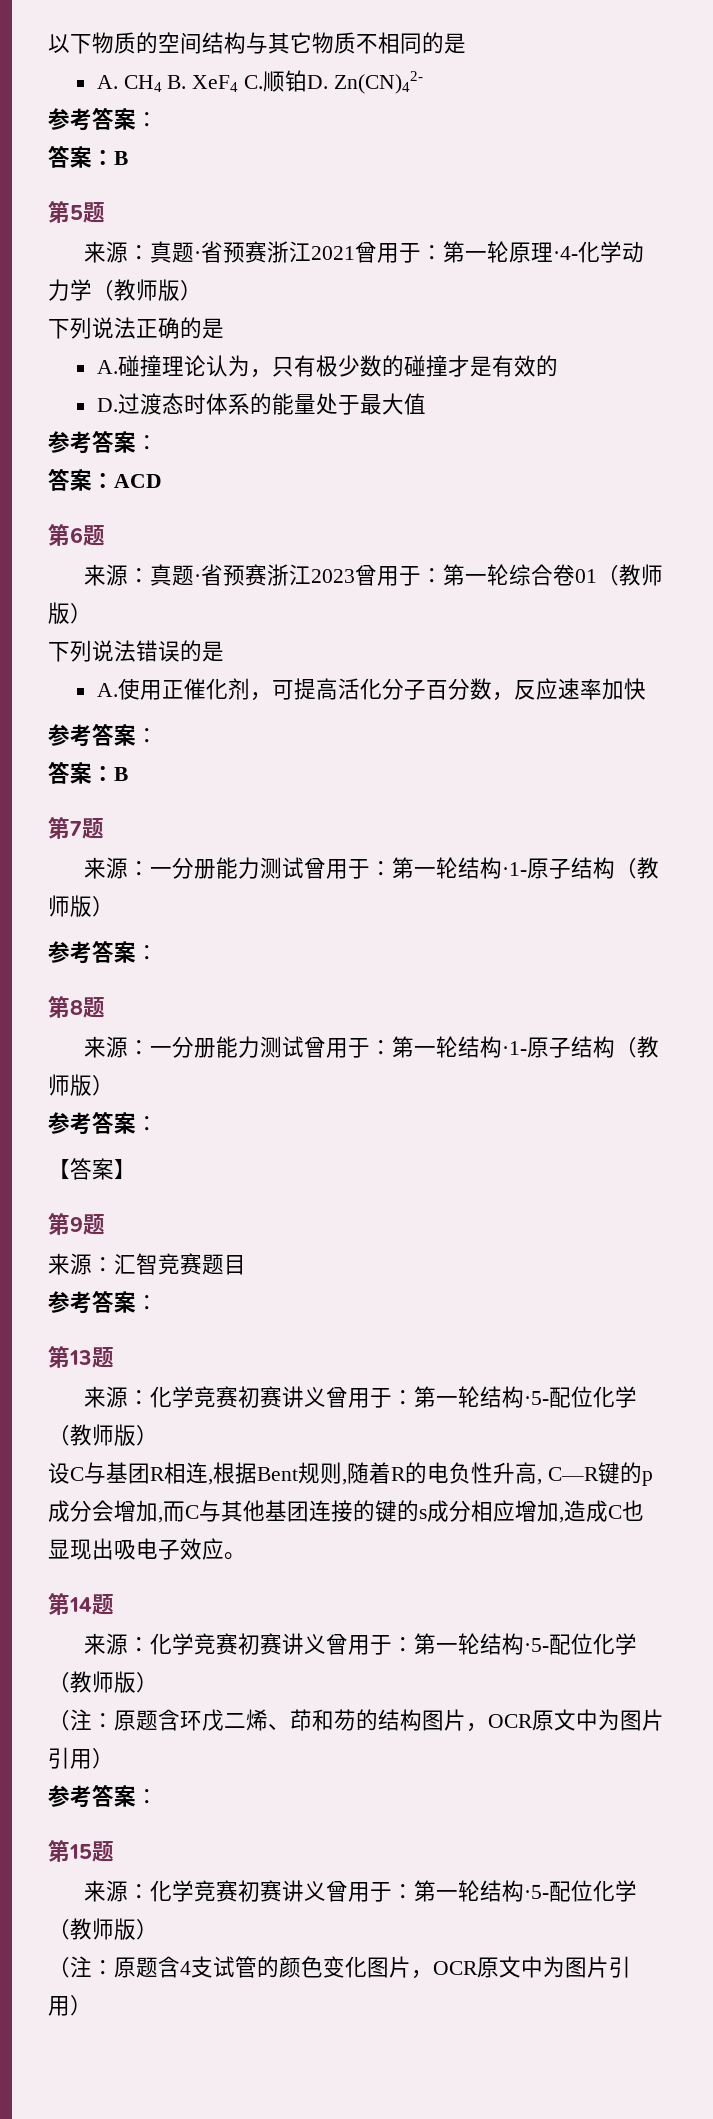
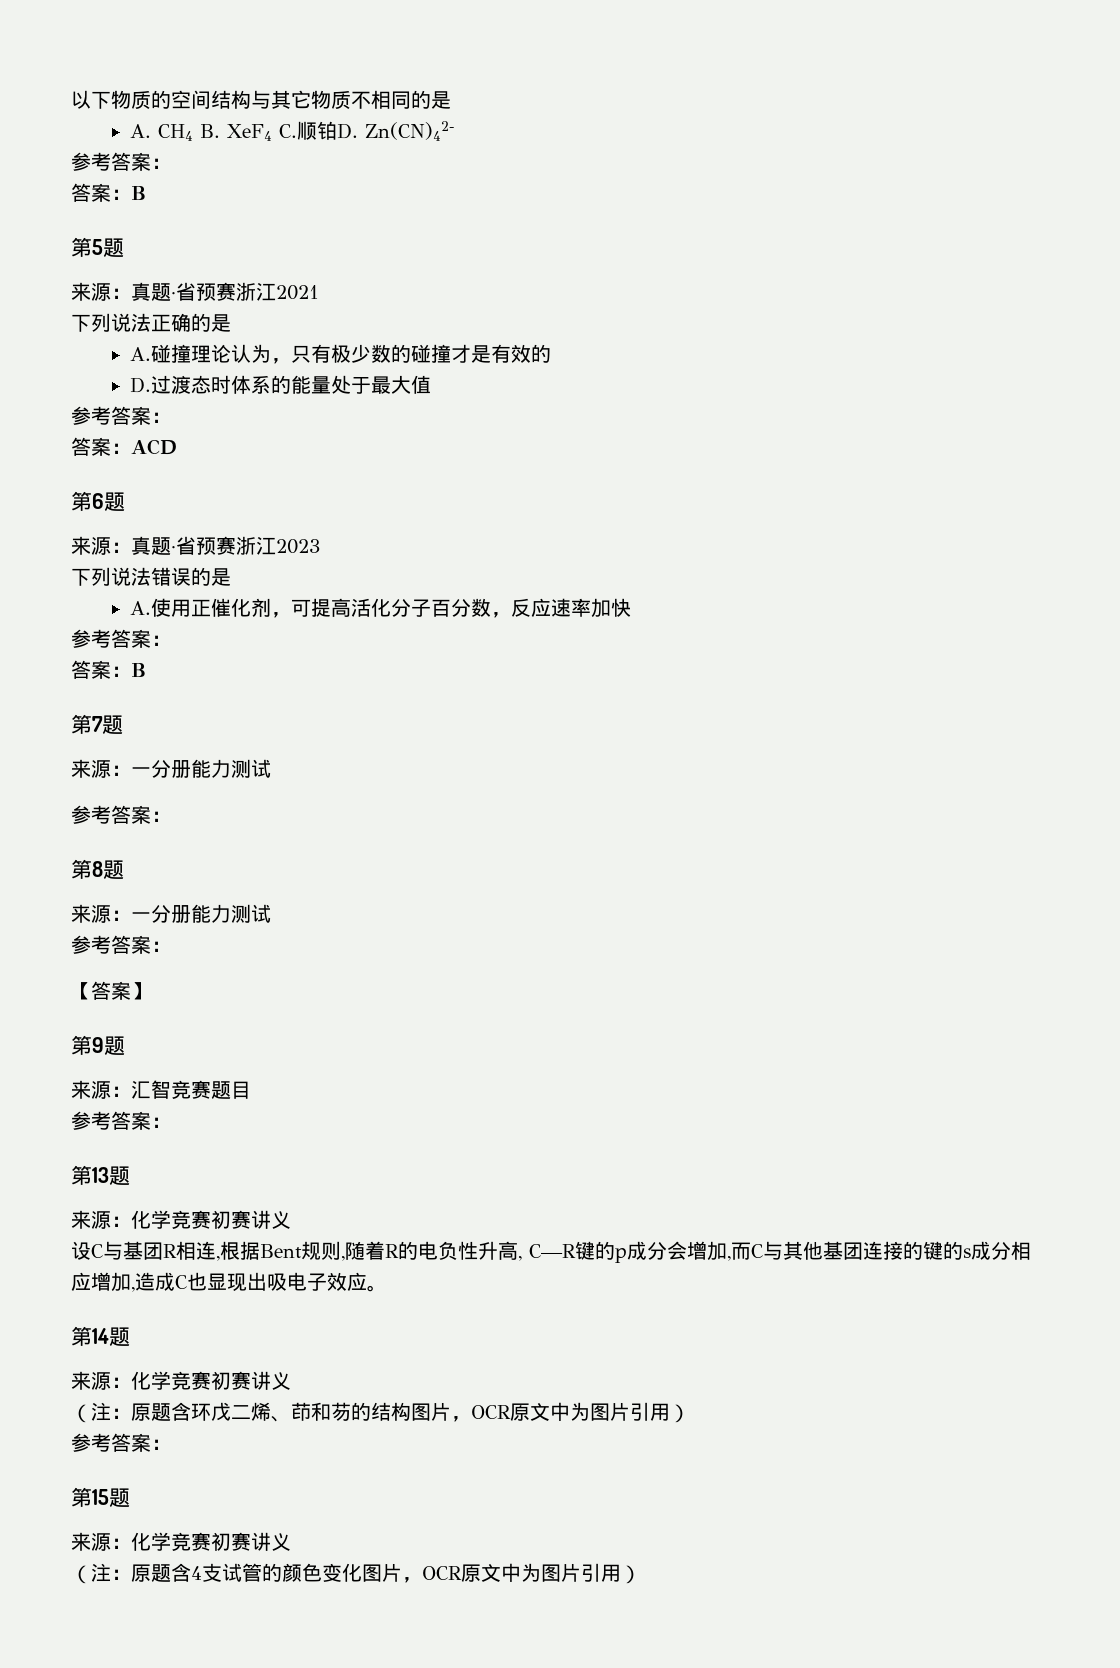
[354,241,644,263] [48,279,202,301] 曾用于：第一轮原理·4-化学动力学（教师版） -> (319, 292) none
[354,564,663,586] [48,602,92,624] 曾用于：第一轮综合卷01（教师版） -> (320, 546) none
[303,857,659,879] [48,895,114,917] 曾用于：第一轮结构·1-原子结构（教师版） -> (271, 768) none
[303,1036,659,1058] [48,1074,114,1096] 曾用于：第一轮结构·1-原子结构（教师版） -> (271, 913) none
[325,1386,637,1408] [48,1424,158,1446] 曾用于：第一轮结构·5-配位化学（教师版） -> (291, 1220) none
[325,1633,637,1655] [48,1671,158,1693] 曾用于：第一轮结构·5-配位化学（教师版） -> (291, 1381) none
[325,1880,637,1902] [48,1918,158,1940] 曾用于：第一轮结构·5-配位化学（教师版） -> (291, 1542) none

